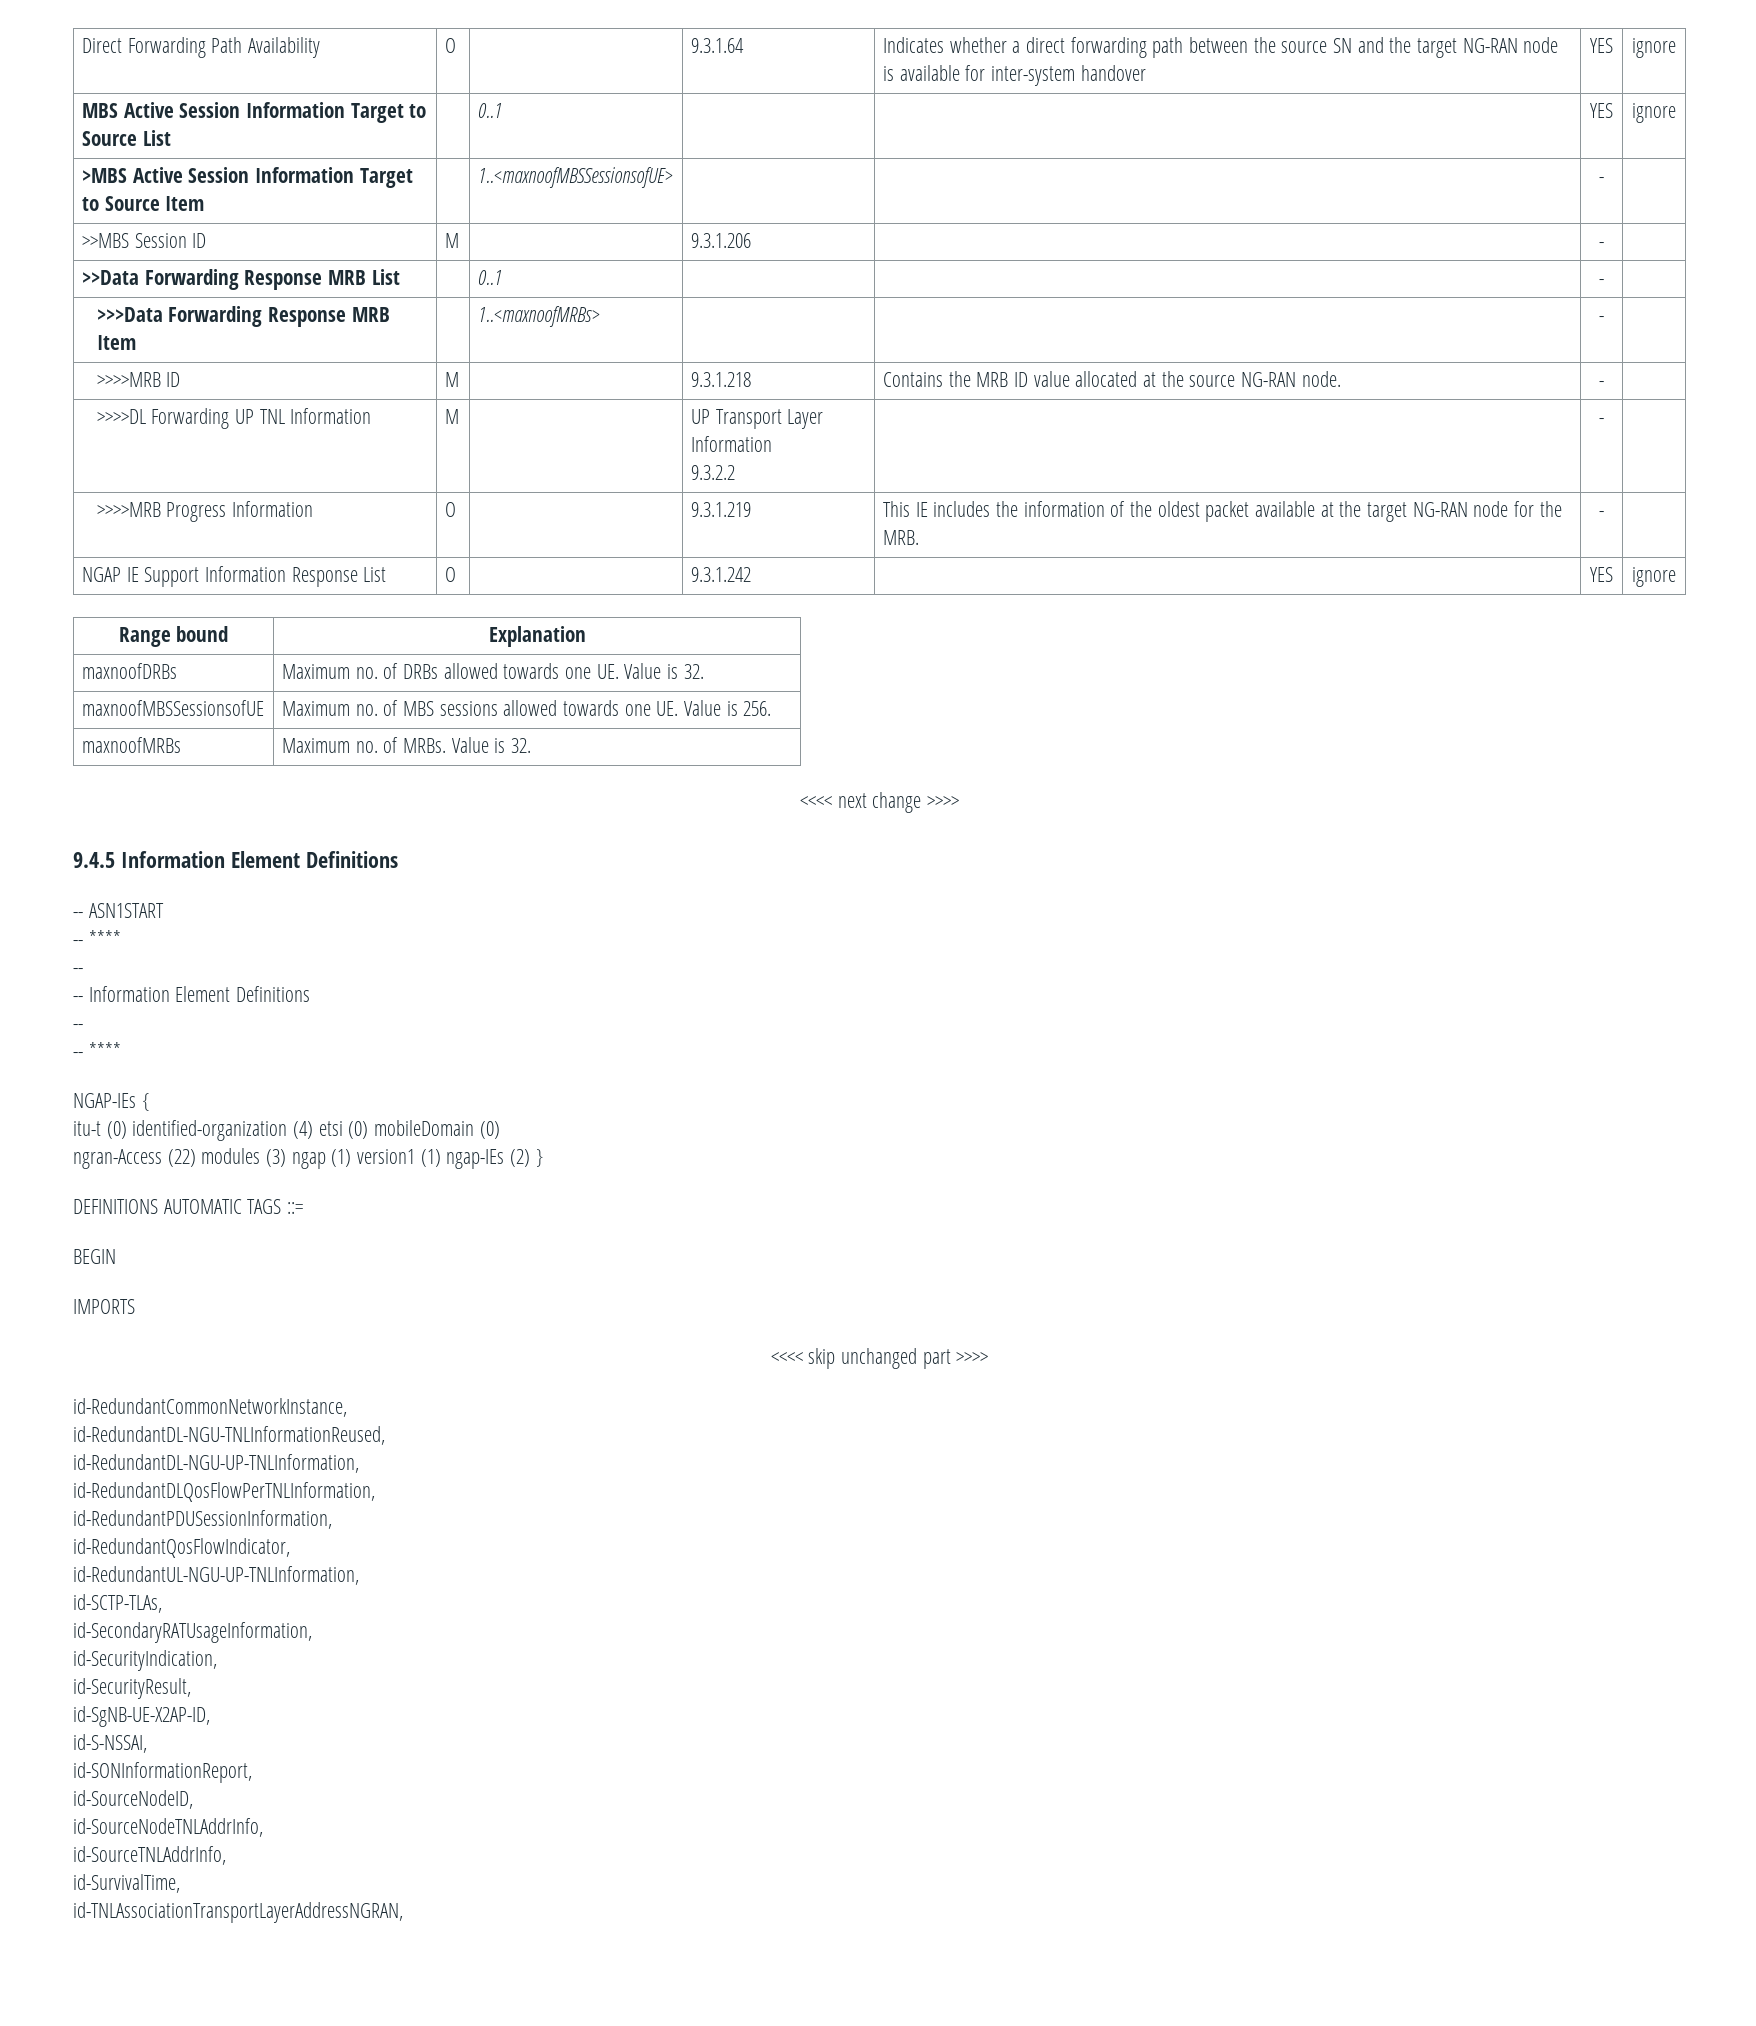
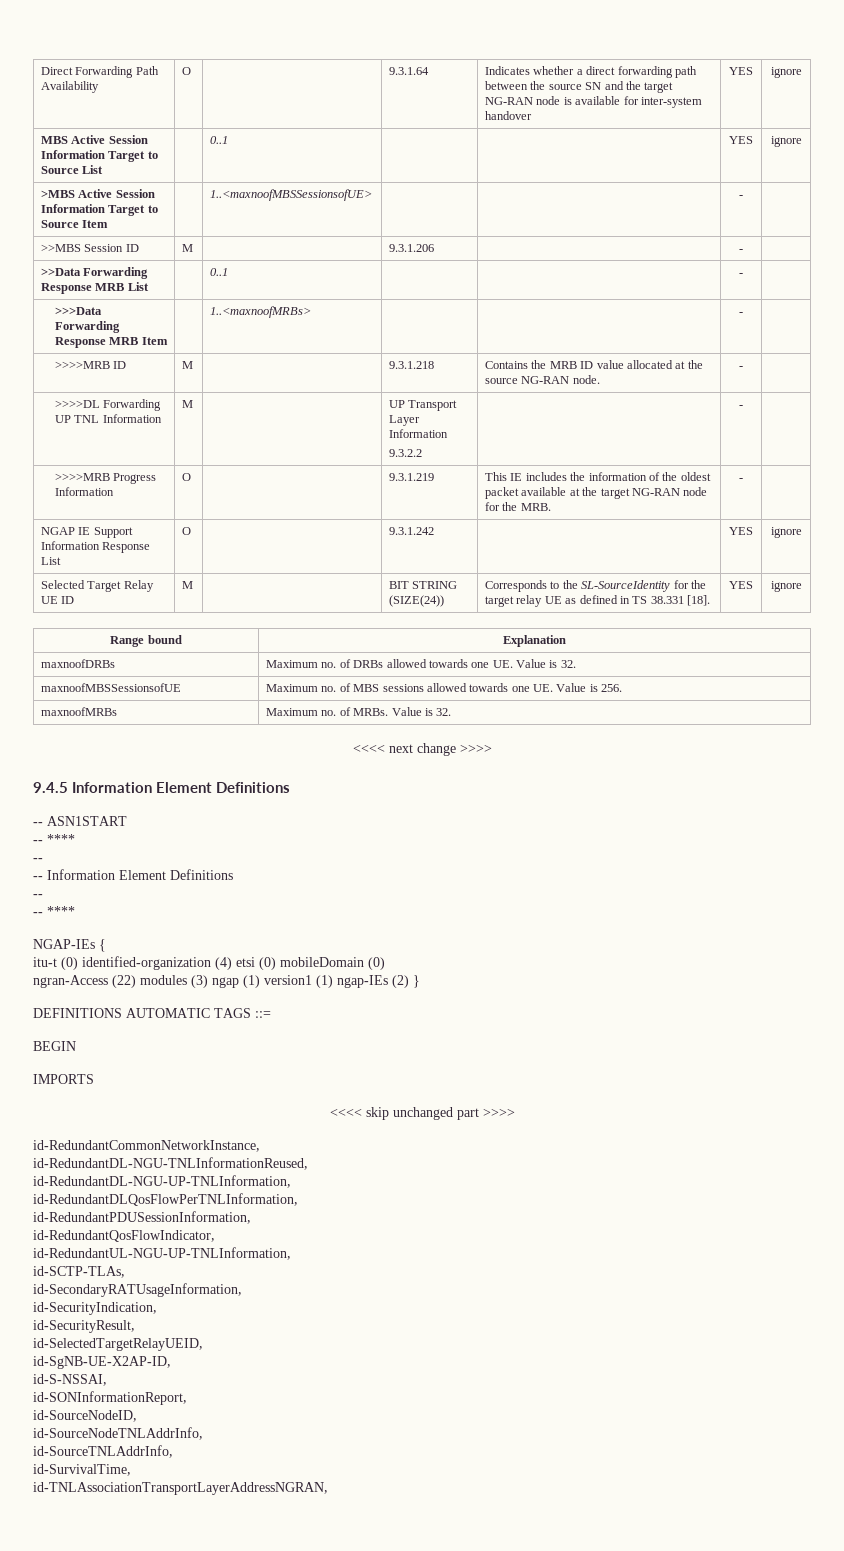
(1676, 577) none -> [41,580,154,592] [41,596,75,604] [182,581,194,589] [389,581,458,589] [389,595,445,607] [485,580,706,592] [485,595,711,607] [729,581,753,589] [770,581,802,592] // Selected Target Relay UE ID | M | | BIT STRING (SIZE(24)) | Corresponds to the SL-SourceIdentity for the target relay UE as defined in TS 38.331 [18]. | YES | ignore
(191, 1688) none -> [33,1338,203,1351] // id-SelectedTargetRelayUEID,

